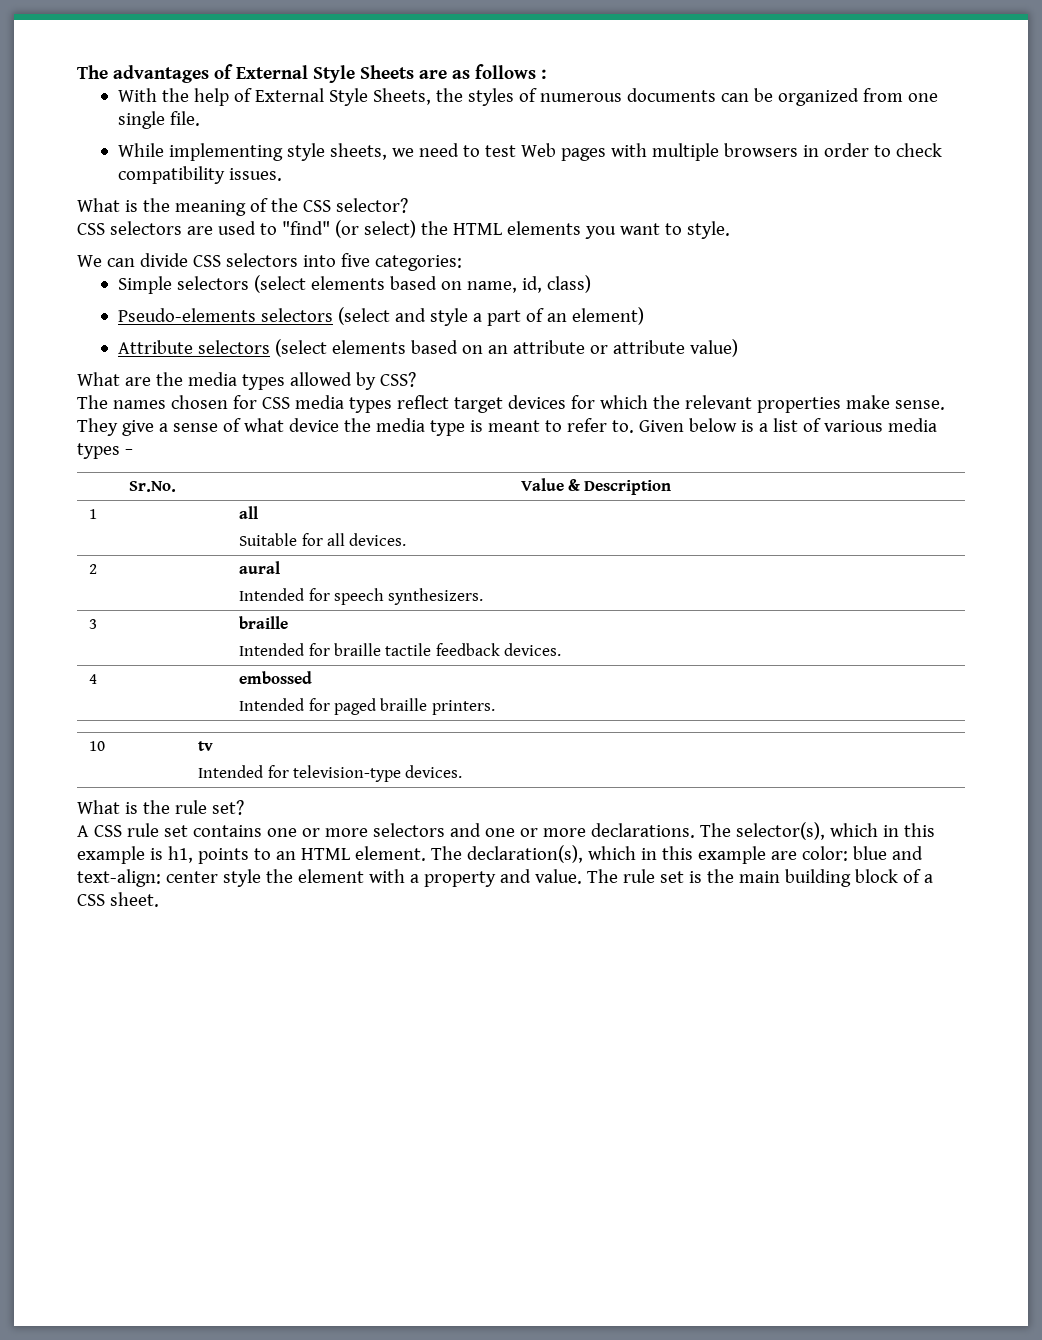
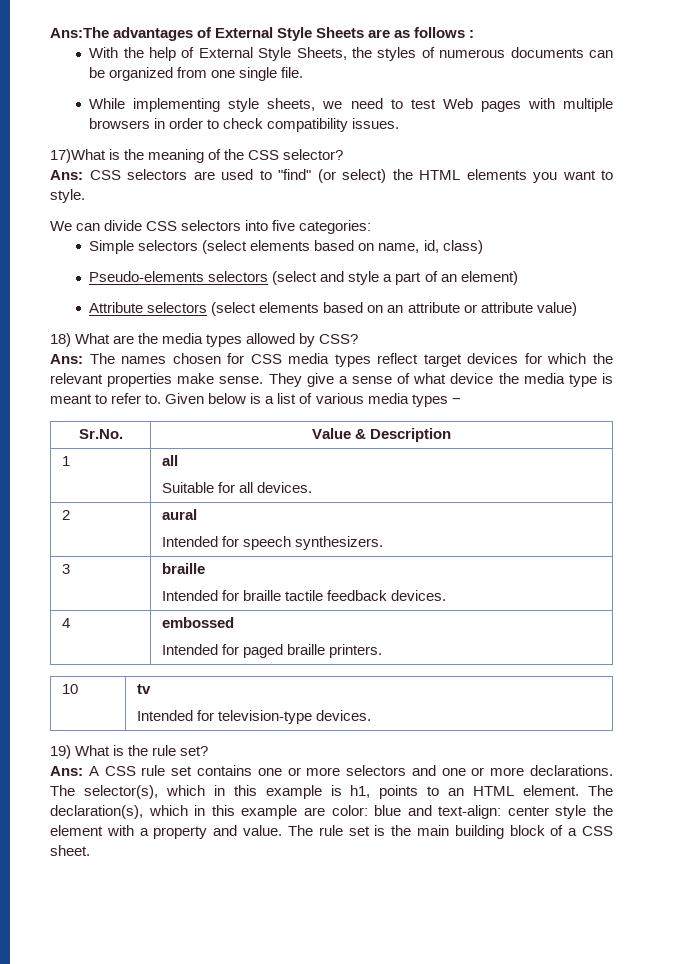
[77,65,108,79] The -> [50,27,109,38] Ans:The
[77,198,120,212] What -> [50,149,106,163] 17)What
(408, 205) none -> [50,170,83,180] Ans:
(738, 348) none -> [50,333,71,347] 18)
(416, 379) none -> [50,354,83,364] Ans:
(463, 771) none -> [50,745,71,759] 19)
(244, 807) none -> [50,766,83,776] Ans:

